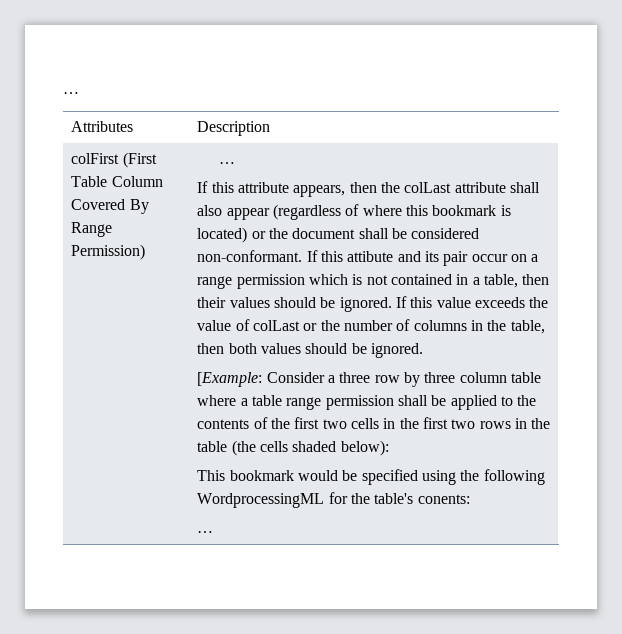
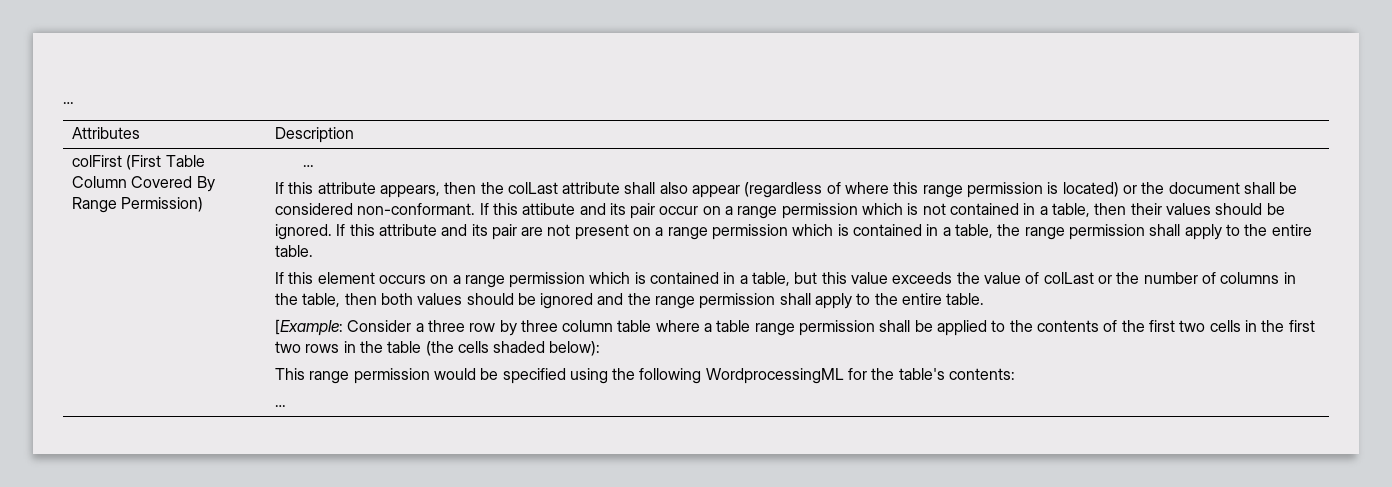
[432,205,497,216] bookmark -> [922,182,1044,198] range permission
(433, 302) none -> [378,224,1312,240] [274,245,313,257] [274,272,847,288] attribute and its pair are not present on a range permission which is contained in a table, the range permission shall apply to the entire table. // If this element occurs on a range permission which is contained in a table, but this
[370,343,423,358] ignored. -> [540,293,985,309] ignored and the range permission shall apply to the entire table.
[229,470,294,481] bookmark -> [309,368,430,384] range permission
[417,494,470,504] conents: -> [949,368,1016,380] contents:

